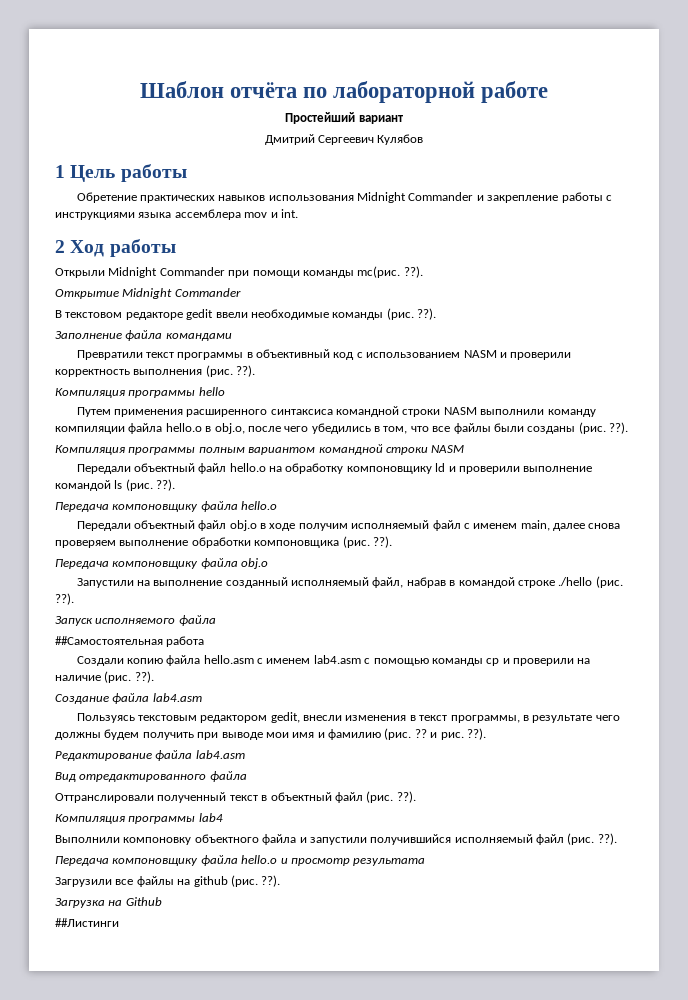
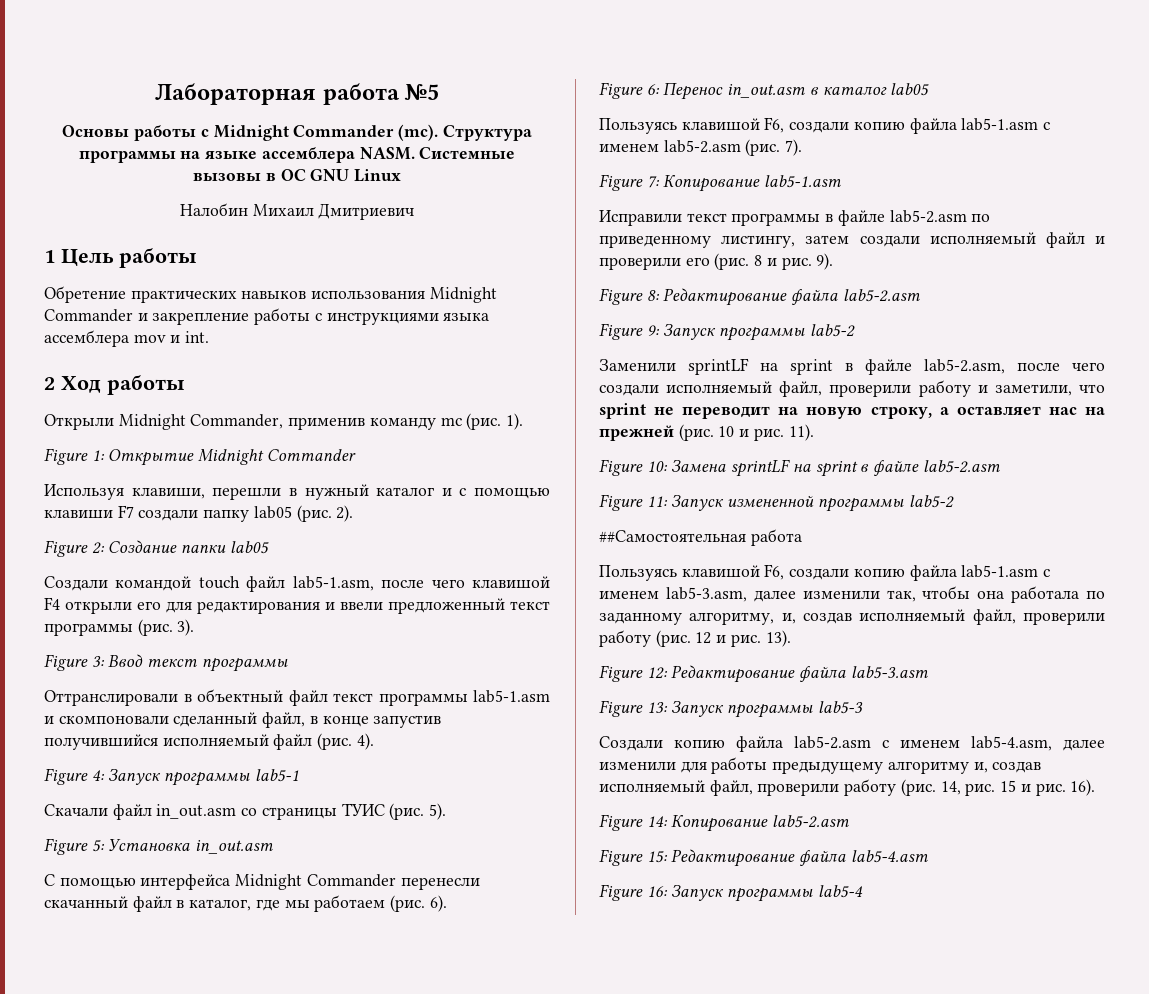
[139,81,549,103] [285,112,403,124] [264,134,424,145] Шаблон отчёта по лабораторной работе // Простейший вариант // Дмитрий Сергеевич Кулябов -> [155,83,439,105] [62,124,532,141] [78,147,516,163] [193,169,401,182] [179,203,415,220] Лабораторная работа №5 // Основы работы с Midnight Commander (mc). Структура программы на языке ассемблера NASM. Системные вызовы в ОС GNU Linux // Налобин Михаил Дмитриевич
[159,266,423,278] [55,288,241,299] [55,308,436,320] [55,330,232,341] [76,349,572,360] [55,365,256,377] [55,387,225,398] [76,406,596,417] [55,422,628,434] [55,444,465,455] [76,463,593,474] [55,479,176,491] [55,501,278,512] [76,520,621,531] [55,536,392,548] [55,558,269,569] [76,576,623,588] [55,593,74,605] [55,615,216,626] [55,636,205,647] Commander при помощи команды mc(рис. ??). // Открытие Midnight Commander // В текстовом редакторе gedit ввели необходимые команды (рис. ??). // Заполнение файла командами // Превратили текст программы в объективный код с использованием NASM и проверили корректность выполнения (рис. ??). // Компиляция программы hello // Путем применения расширенного синтаксиса командной строки NASM выполнили команду компиляции файла hello.o в obj.o, после чего убедились в том, что все файлы были созданы (рис. ??). // Компиляция программы полным вариантом командной строки NASM // Передали объектный файл hello.o на обработку компоновщику ld и проверили выполнение командой ls (рис. ??). // Передача компоновщику файла hello.o // Передали объектный файл obj.o в ходе получим исполняемый файл с именем main, далее снова проверяем выполнение обработки компоновщика (рис. ??). // Передача компоновщику файла obj.o // Запустили на выполнение созданный исполняемый файл, набрав в командой строке ./hello (рис. ??). // Запуск исполняемого файла // ##Самостоятельная работа -> [190,413,524,430] [44,448,356,466] [44,484,550,500] [44,505,354,522] [44,540,269,557] [44,576,551,592] [44,597,550,614] [44,619,195,636] [44,654,288,672] [44,689,550,706] [44,712,442,728] [44,733,374,750] [44,768,299,786] [44,803,447,820] [44,838,274,855] [44,874,480,890] [44,895,447,912] [599,82,930,100] [599,117,1051,134] [599,139,803,156] [599,174,842,192] [599,210,991,226] [599,232,1105,248] [599,253,834,270] [599,288,920,306] [599,323,855,341] [599,358,1105,375] [599,380,1105,397] [599,403,1105,419] [599,424,814,441] [599,459,1000,477] [599,494,954,512] [599,529,802,546] [599,564,1051,581] [599,586,1105,603] [599,609,1105,625] [599,630,791,647] [599,665,928,683] [599,700,863,718] Commander, применив команду mc (рис. 1). // Figure 1: Открытие Midnight Commander // Используя клавиши, перешли в нужный каталог и с помощью клавиши F7 создали папку lab05 (рис. 2). // Figure 2: Создание папки lab05 // Создали командой touch файл lab5-1.asm, после чего клавишой F4 открыли его для редактирования и ввели предложенный текст программы (рис. 3). // Figure 3: Ввод текст программы // Оттранслировали в объектный файл текст программы lab5-1.asm и скомпоновали сделанный файл, в конце запустив получившийся исполняемый файл (рис. 4). // Figure 4: Запуск программы lab5-1 // Скачали файл in_out.asm со страницы ТУИС (рис. 5). // Figure 5: Установка in_out.asm // С помощью интерфейса Midnight Commander перенесли скачанный файл в каталог, где мы работаем (рис. 6). // Figure 6: Перенос in_out.asm в каталог lab05 // Пользуясь клавишой F6, создали копию файла lab5-1.asm с именем lab5-2.asm (рис. 7). // Figure 7: Копирование lab5-1.asm // Исправили текст программы в файле lab5-2.asm по приведенному листингу, затем создали исполняемый файл и проверили его (рис. 8 и рис. 9). // Figure 8: Редактирование файла lab5-2.asm // Figure 9: Запуск программы lab5-2 // Заменили sprintLF на sprint в файле lab5-2.asm, после чего создали исполняемый файл, проверили работу и заметили, что sprint не переводит на новую строку, а оставляет нас на прежней (рис. 10 и рис. 11). // Figure 10: Замена sprintLF на sprint в файле lab5-2.asm // Figure 11: Запуск измененной программы lab5-2 // ##Самостоятельная работа // Пользуясь клавишой F6, создали копию файла lab5-1.asm с именем lab5-3.asm, далее изменили так, чтобы она работала по заданному алгоритму, и, создав исполняемый файл, проверили работу (рис. 12 и рис. 13). // Figure 12: Редактирование файла lab5-3.asm // Figure 13: Запуск программы lab5-3
[203,655,591,666] [55,671,154,683] [55,693,202,704] [76,712,620,723] [55,728,486,740] [55,750,245,761] [55,771,247,782] [55,791,416,803] [55,813,223,824] [55,833,617,845] [55,855,426,866] [55,875,281,887] [55,897,162,908] [55,918,119,927] hello.asm с именем lab4.asm с помощью команды cp и проверили на наличие (рис. ??). // Создание файла lab4.asm // Пользуясь текстовым редактором gedit, внесли изменения в текст программы, в результате чего должны будем получить при выводе мои имя и фамилию (рис. ?? и рис. ??). // Редактирование файла lab4.asm // Вид отредактированного файла // Оттранслировали полученный текст в объектный файл (рис. ??). // Компиляция программы lab4 // Выполнили компоновку объектного файла и запустили получившийся исполняемый файл (рис. ??). // Передача компоновщику файла hello.o и просмотр результата // Загрузили все файлы на github (рис. ??). // Загрузка на Github // ##Листинги -> [794,736,1105,751] [599,757,1042,774] [599,779,1096,796] [599,814,850,832] [599,849,928,867] [599,884,863,902] lab5-2.asm с именем lab5-4.asm, далее изменили для работы предыдущему алгоритму и, создав исполняемый файл, проверили работу (рис. 14, рис. 15 и рис. 16). // Figure 14: Копирование lab5-2.asm // Figure 15: Редактирование файла lab5-4.asm // Figure 16: Запуск программы lab5-4

